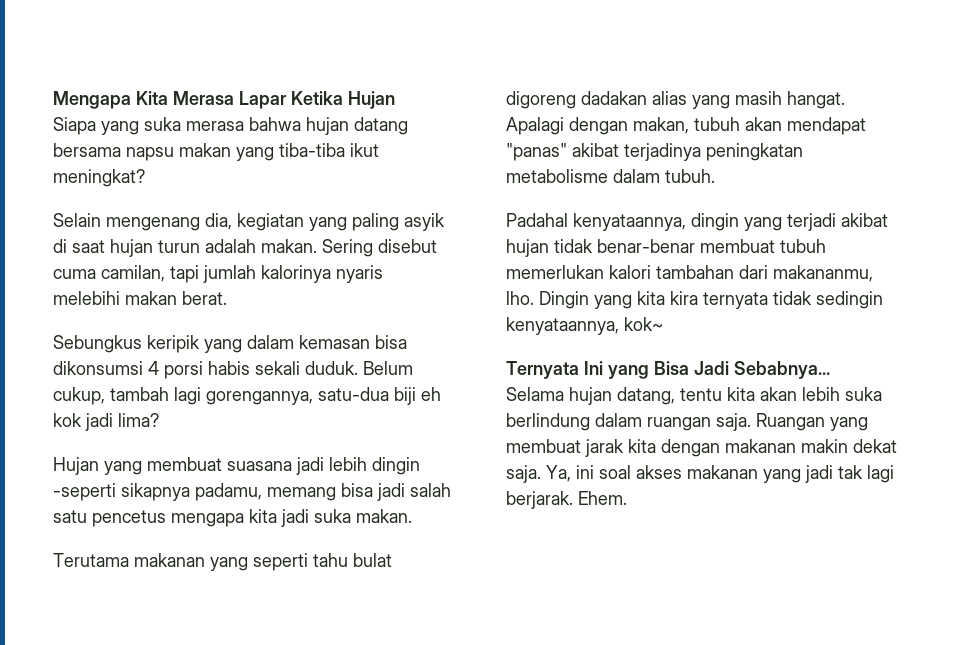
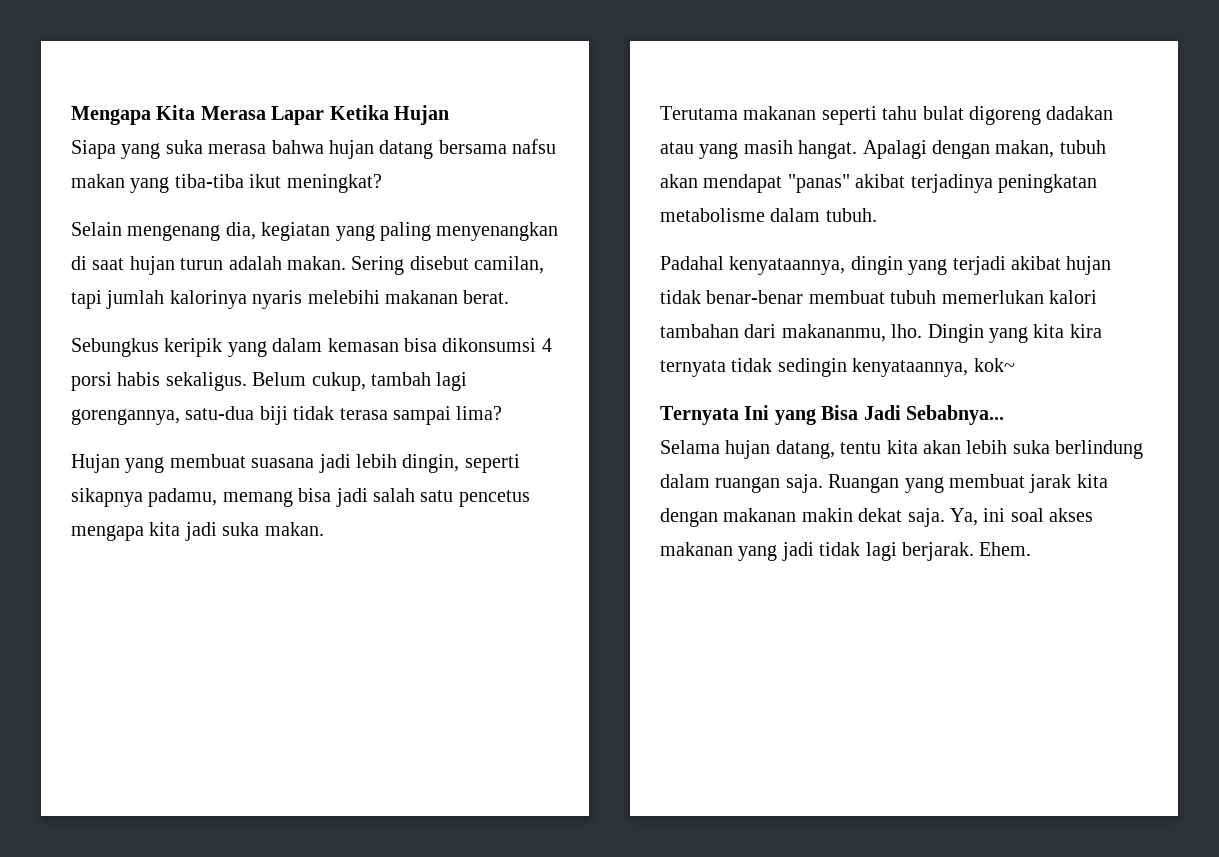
[126,147,174,161] napsu -> [512,139,557,154] nafsu
[404,213,445,231] asyik -> [436,222,559,241] menyenangkan
[53,269,96,279] cuma -> (469, 263) none
[125,291,177,305] makan -> [385,290,458,304] makanan
[255,361,358,375] sekali duduk. -> [165,372,247,391] sekaligus.
[421,387,441,401] [53,413,113,431] eh kok jadi -> [293,406,451,425] tidak terasa sampai
[372,457,420,475] [53,483,116,501] dingin -seperti -> [402,454,520,473] dingin, seperti
[210,557,248,571] yang -> (817, 113) none
[652,91,687,105] alias -> [660,142,694,154] atau
[838,465,863,479] tak -> [819,542,861,556] tidak

